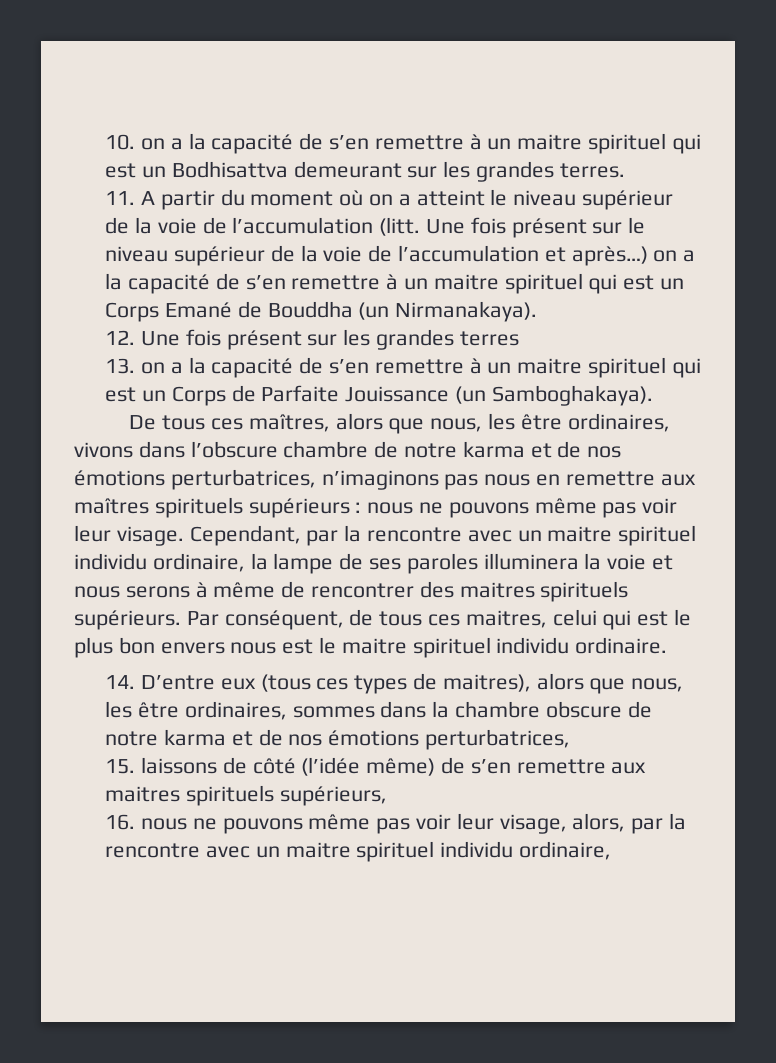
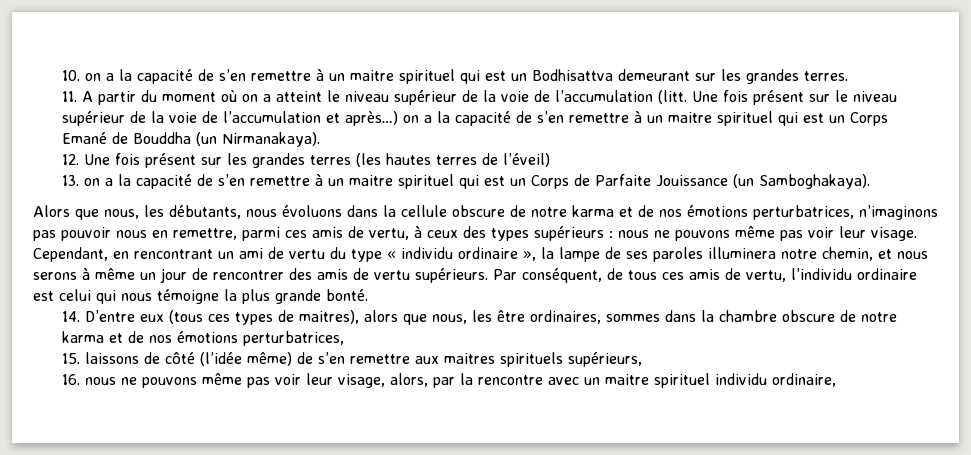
(519, 338) none -> [356,153,551,167] (les hautes terres de l’éveil)
[129,413,670,434] [74,441,369,458] De tous ces maîtres, alors que nous, les être ordinaires, vivons dans l’obscure chambre -> [33,205,505,220] Alors que nous, les débutants, nous évoluons dans la cellule obscure
(479, 482) none -> [61,227,111,241] pouvoir
[565,471,696,486] [74,497,243,518] remettre aux maîtres spirituels -> [173,226,529,241] remettre, parmi ces amis de vertu, à ceux des types
[306,525,697,546] [74,553,245,572] par la rencontre avec un maitre spirituel individu ordinaire, -> [113,247,536,262] en rencontrant un ami de vertu du type « individu ordinaire »,
[584,553,647,570] la voie -> [781,247,873,261] notre chemin,
(276, 590) none -> [140,268,187,283] un jour
[459,581,629,602] maitres spirituels -> [317,268,410,280] amis de vertu
[465,609,692,630] [74,637,668,658] maitres, celui qui est le plus bon envers nous est le maitre spirituel individu ordinaire. -> [689,268,917,282] [33,289,368,304] amis de vertu, l’individu ordinaire est celui qui nous témoigne la plus grande bonté.

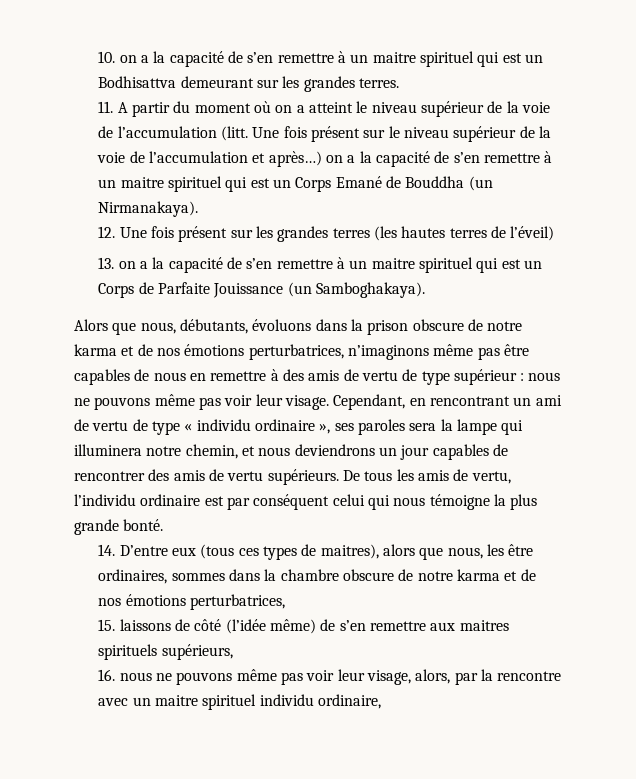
[144,205,277,219] les débutants, nous -> [179,319,248,334] débutants,
[401,205,447,217] cellule -> [367,320,409,335] prison
[33,226,604,241] pas pouvoir nous en remettre, parmi ces amis de vertu, à ceux des types supérieurs -> [433,344,529,360] [74,369,517,385] même pas être capables de nous en remettre à des amis de vertu de type supérieur
[330,247,346,259] du -> [132,419,148,431] de
[541,247,703,262] la lampe de ses paroles -> [334,419,524,435] ses paroles sera la lampe qui
[33,268,135,280] serons à même -> [294,444,375,456] deviendrons
(187, 275) none -> [432,444,489,460] capables
[493,268,684,283] Par conséquent, de tous ces -> [342,469,414,481] De tous les
(54, 296) none -> [226,494,330,510] par conséquent

